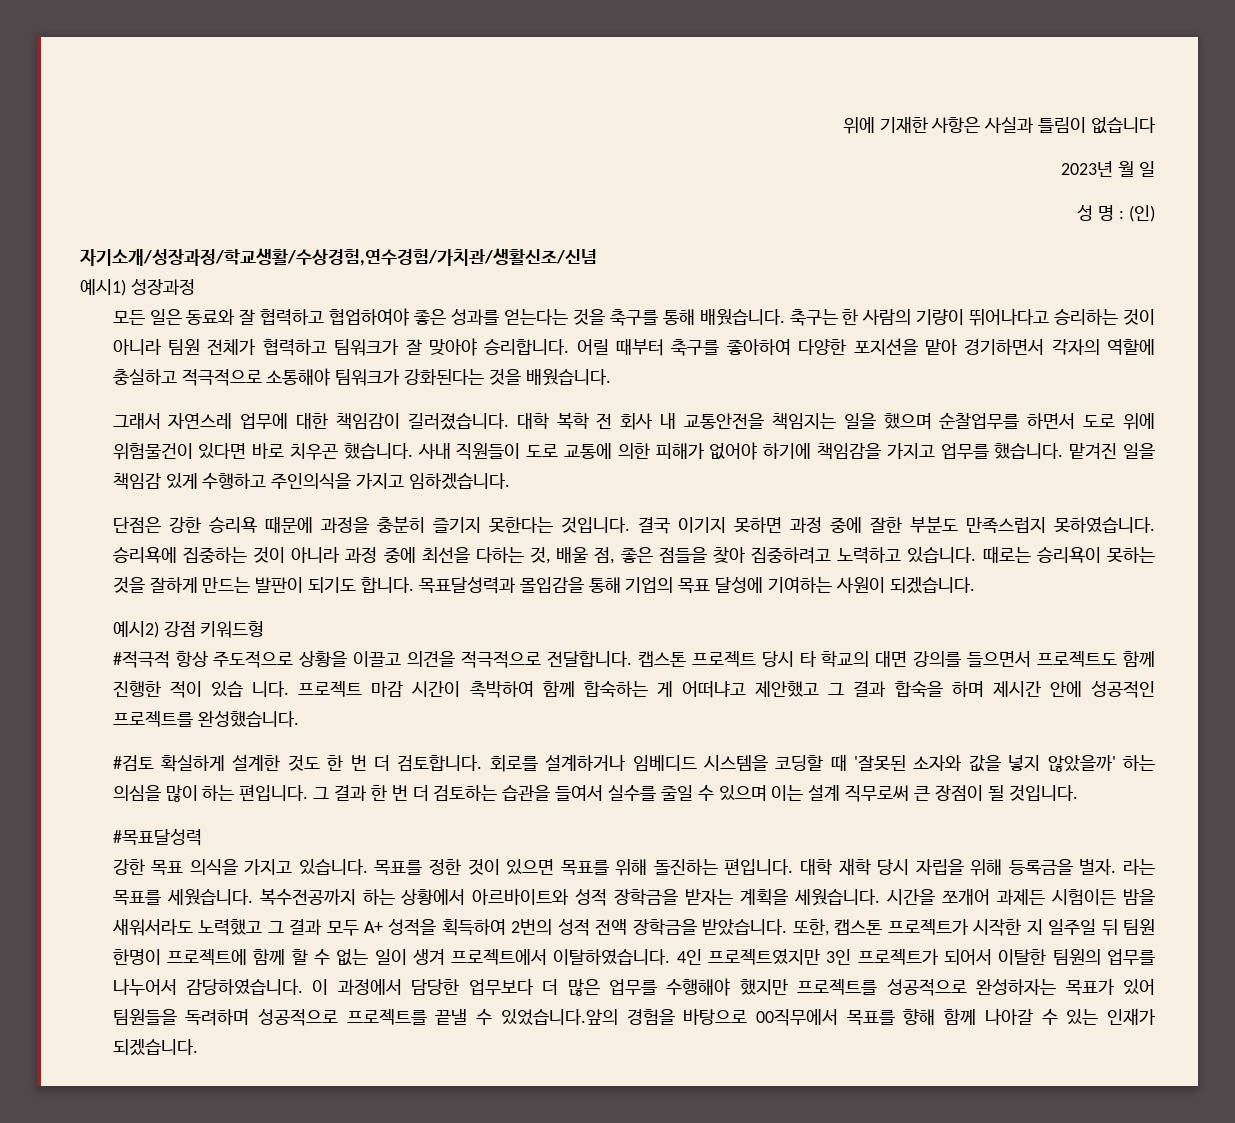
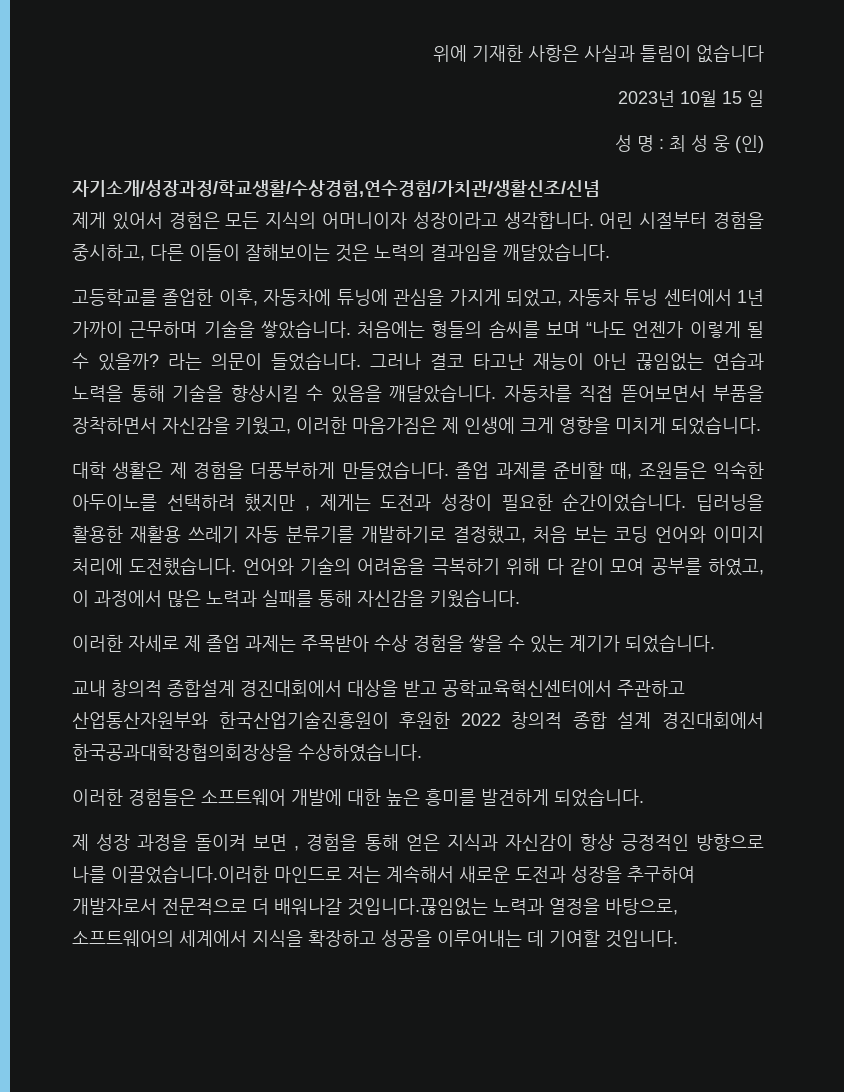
[1118,161,1135,177] 월 -> [680,90,742,107] 10월 15
(1125, 214) none -> [669,135,730,152] 최 성 웅
[80,279,195,296] [112,308,1155,326] [112,338,1156,356] [112,368,611,386] [112,412,1155,430] [112,442,1155,460] [112,473,510,490] [112,516,1156,534] [112,546,1155,564] [112,577,975,594] [112,621,265,638] [112,650,1156,668] [112,681,1155,698] [112,711,299,727] [112,754,1156,772] [112,784,1078,802] [112,829,202,846] [112,858,1155,876] [112,888,1156,906] [111,918,1155,936] [112,949,1155,966] [112,978,1156,996] [112,1008,1157,1026] [112,1039,198,1056] 예시1) 성장과정 // 모든 일은 동료와 잘 협력하고 협업하여야 좋은 성과를 얻는다는 것을 축구를 통해 배웠습니다. 축구는 한 사람의 기량이 뛰어나다고 승리하는 것이 아니라 팀원 전체가 협력하고 팀워크가 잘 맞아야 승리합니다. 어릴 때부터 축구를 좋아하여 다양한 포지션을 맡아 경기하면서 각자의 역할에 충실하고 적극적으로 소통해야 팀워크가 강화된다는 것을 배웠습니다. // 그래서 자연스레 업무에 대한 책임감이 길러졌습니다. 대학 복학 전 회사 내 교통안전을 책임지는 일을 했으며 순찰업무를 하면서 도로 위에 위험물건이 있다면 바로 치우곤 했습니다. 사내 직원들이 도로 교통에 의한 피해가 없어야 하기에 책임감을 가지고 업무를 했습니다. 맡겨진 일을 책임감 있게 수행하고 주인의식을 가지고 임하겠습니다. // 단점은 강한 승리욕 때문에 과정을 충분히 즐기지 못한다는 것입니다. 결국 이기지 못하면 과정 중에 잘한 부분도 만족스럽지 못하였습니다. 승리욕에 집중하는 것이 아니라 과정 중에 최선을 다하는 것, 배울 점, 좋은 점들을 찾아 집중하려고 노력하고 있습니다. 때로는 승리욕이 못하는 것을 잘하게 만드는 발판이 되기도 합니다. 목표달성력과 몰입감을 통해 기업의 목표 달성에 기여하는 사원이 되겠습니다. // 예시2) 강점 키워드형 // #적극적 항상 주도적으로 상황을 이끌고 의견을 적극적으로 전달합니다. 캡스톤 프로젝트 당시 타 학교의 대면 강의를 들으면서 프로젝트도 함께 진행한 적이 있습 니다. 프로젝트 마감 시간이 촉박하여 함께 합숙하는 게 어떠냐고 제안했고 그 결과 합숙을 하며 제시간 안에 성공적인 프로젝트를 완성했습니다. // #검토 확실하게 설계한 것도 한 번 더 검토합니다. 회로를 설계하거나 임베디드 시스템을 코딩할 때 '잘못된 소자와 값을 넣지 않았을까' 하는 의심을 많이 하는 편입니다. 그 결과 한 번 더 검토하는 습관을 들여서 실수를 줄일 수 있으며 이는 설계 직무로써 큰 장점이 될 것입니다. // #목표달성력 // 강한 목표 의식을 가지고 있습니다. 목표를 정한 것이 있으면 목표를 위해 돌진하는 편입니다. 대학 재학 당시 자립을 위해 등록금을 벌자. 라는 목표를 세웠습니다. 복수전공까지 하는 상황에서 아르바이트와 성적 장학금을 받자는 계획을 세웠습니다. 시간을 쪼개어 과제든 시험이든 밤을 새워서라도 노력했고 그 결과 모두 A+ 성적을 획득하여 2번의 성적 전액 장학금을 받았습니다. 또한, 캡스톤 프로젝트가 시작한 지 일주일 뒤 팀원 한명이 프로젝트에 함께 할 수 없는 일이 생겨 프로젝트에서 이탈하였습니다. 4인 프로젝트였지만 3인 프로젝트가 되어서 이탈한 팀원의 업무를 나누어서 감당하였습니다. 이 과정에서 담당한 업무보다 더 많은 업무를 수행해야 했지만 프로젝트를 성공적으로 완성하자는 목표가 있어 팀원들을 독려하며 성공적으로 프로젝트를 끝낼 수 있었습니다.앞의 경험을 바탕으로 00직무에서 목표를 향해 함께 나아갈 수 있는 인재가 되겠습니다. -> [72,212,764,230] [72,243,610,262] [72,289,764,307] [72,320,764,339] [72,352,764,371] [72,384,764,403] [72,416,761,435] [72,461,765,480] [72,493,764,512] [72,526,765,544] [72,557,765,576] [72,589,520,608] [72,634,715,653] [72,680,685,697] [72,711,764,729] [72,743,422,762] [72,788,644,807] [72,834,765,851] [72,865,695,884] [72,898,678,916] [72,930,678,948] 제게 있어서 경험은 모든 지식의 어머니이자 성장이라고 생각합니다. 어린 시절부터 경험을 중시하고, 다른 이들이 잘해보이는 것은 노력의 결과임을 깨달았습니다. // 고등학교를 졸업한 이후, 자동차에 튜닝에 관심을 가지게 되었고, 자동차 튜닝 센터에서 1년 가까이 근무하며 기술을 쌓았습니다. 처음에는 형들의 솜씨를 보며 “나도 언젠가 이렇게 될 수 있을까? 라는 의문이 들었습니다. 그러나 결코 타고난 재능이 아닌 끊임없는 연습과 노력을 통해 기술을 향상시킬 수 있음을 깨달았습니다. 자동차를 직접 뜯어보면서 부품을 장착하면서 자신감을 키웠고, 이러한 마음가짐은 제 인생에 크게 영향을 미치게 되었습니다. // 대학 생활은 제 경험을 더풍부하게 만들었습니다. 졸업 과제를 준비할 때, 조원들은 익숙한 아두이노를 선택하려 했지만 , 제게는 도전과 성장이 필요한 순간이었습니다. 딥러닝을 활용한 재활용 쓰레기 자동 분류기를 개발하기로 결정했고, 처음 보는 코딩 언어와 이미지 처리에 도전했습니다. 언어와 기술의 어려움을 극복하기 위해 다 같이 모여 공부를 하였고, 이 과정에서 많은 노력과 실패를 통해 자신감을 키웠습니다. // 이러한 자세로 제 졸업 과제는 주목받아 수상 경험을 쌓을 수 있는 계기가 되었습니다. // 교내 창의적 종합설계 경진대회에서 대상을 받고 공학교육혁신센터에서 주관하고 산업통산자원부와 한국산업기술진흥원이 후원한 2022 창의적 종합 설계 경진대회에서 한국공과대학장협의회장상을 수상하였습니다. // 이러한 경험들은 소프트웨어 개발에 대한 높은 흥미를 발견하게 되었습니다. // 제 성장 과정을 돌이켜 보면 , 경험을 통해 얻은 지식과 자신감이 항상 긍정적인 방향으로 나를 이끌었습니다.이러한 마인드로 저는 계속해서 새로운 도전과 성장을 추구하여 개발자로서 전문적으로 더 배워나갈 것입니다.끊임없는 노력과 열정을 바탕으로, 소프트웨어의 세계에서 지식을 확장하고 성공을 이루어내는 데 기여할 것입니다.

